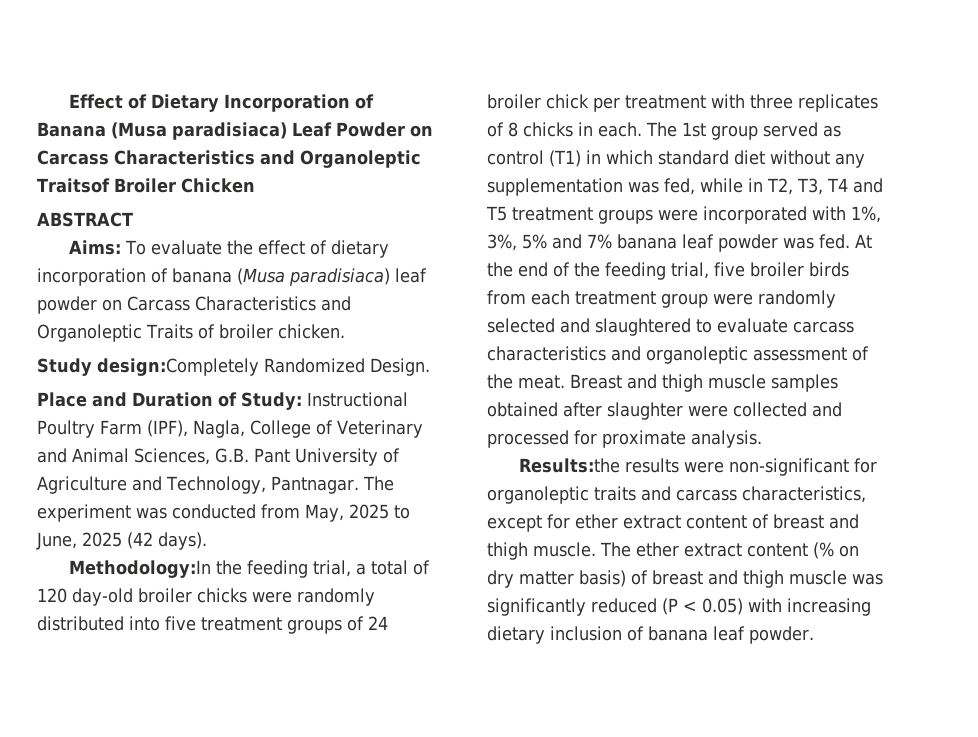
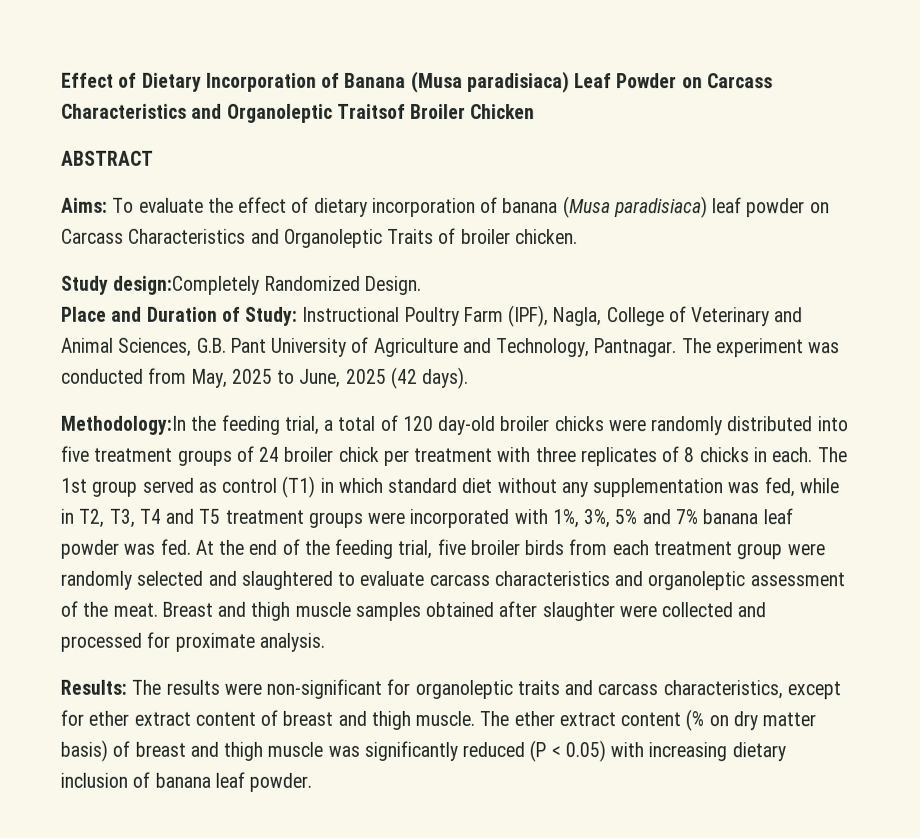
[518,458,620,473] Results:the -> [60,679,162,695] Results: The

